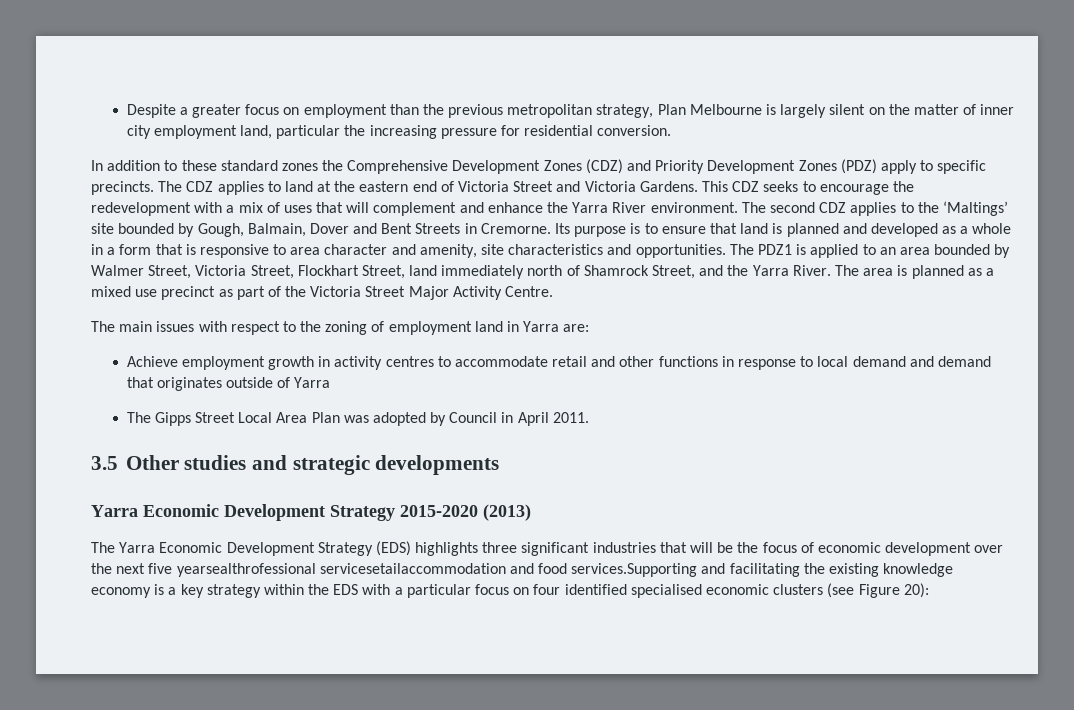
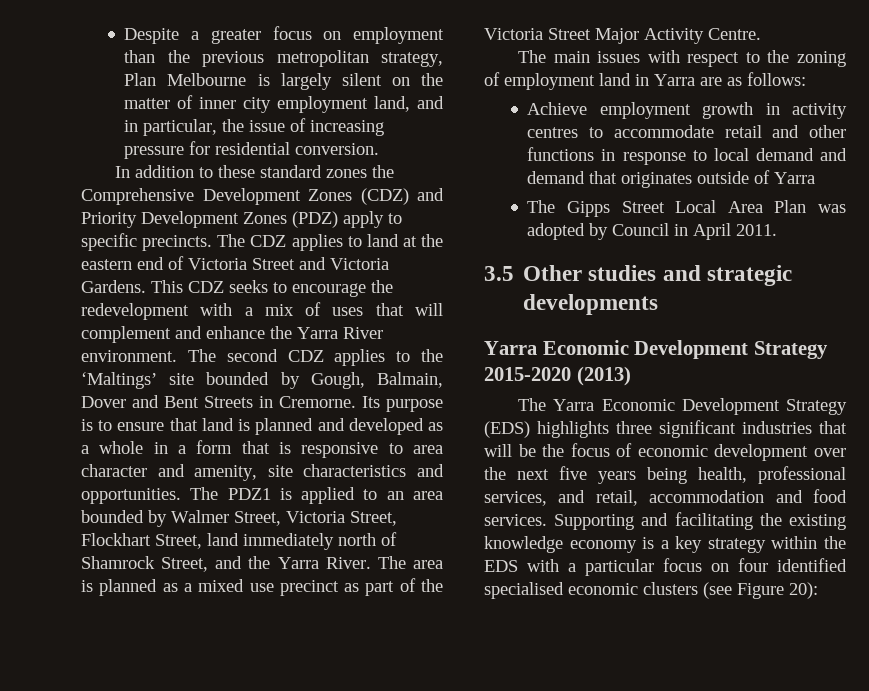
[276,125,366,139] particular the -> [417,96,444,109] [124,118,307,136] and in particular, the issue of
[563,324,590,332] are: -> [700,72,806,86] are as follows:
[176,563,698,577] yearsealthrofessional servicesetailaccommodation and food services.Supporting -> [598,466,846,484] [484,489,847,506] [484,514,635,530] years being health, professional services, and retail, accommodation and food services. Supporting

